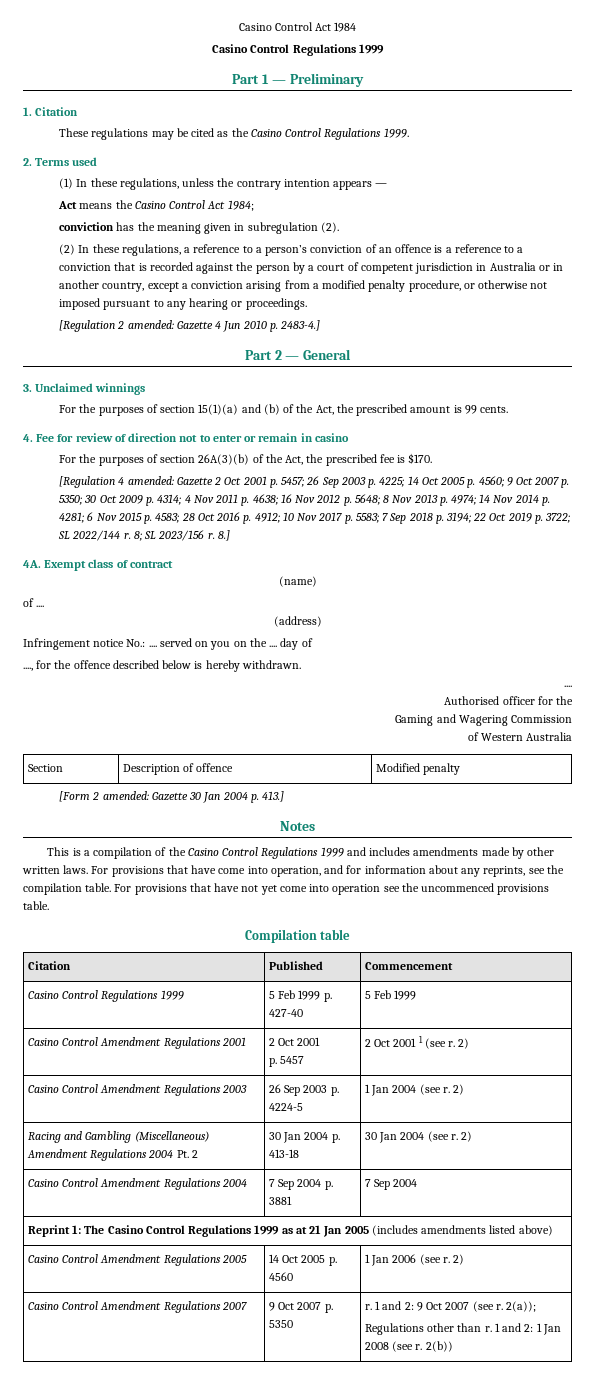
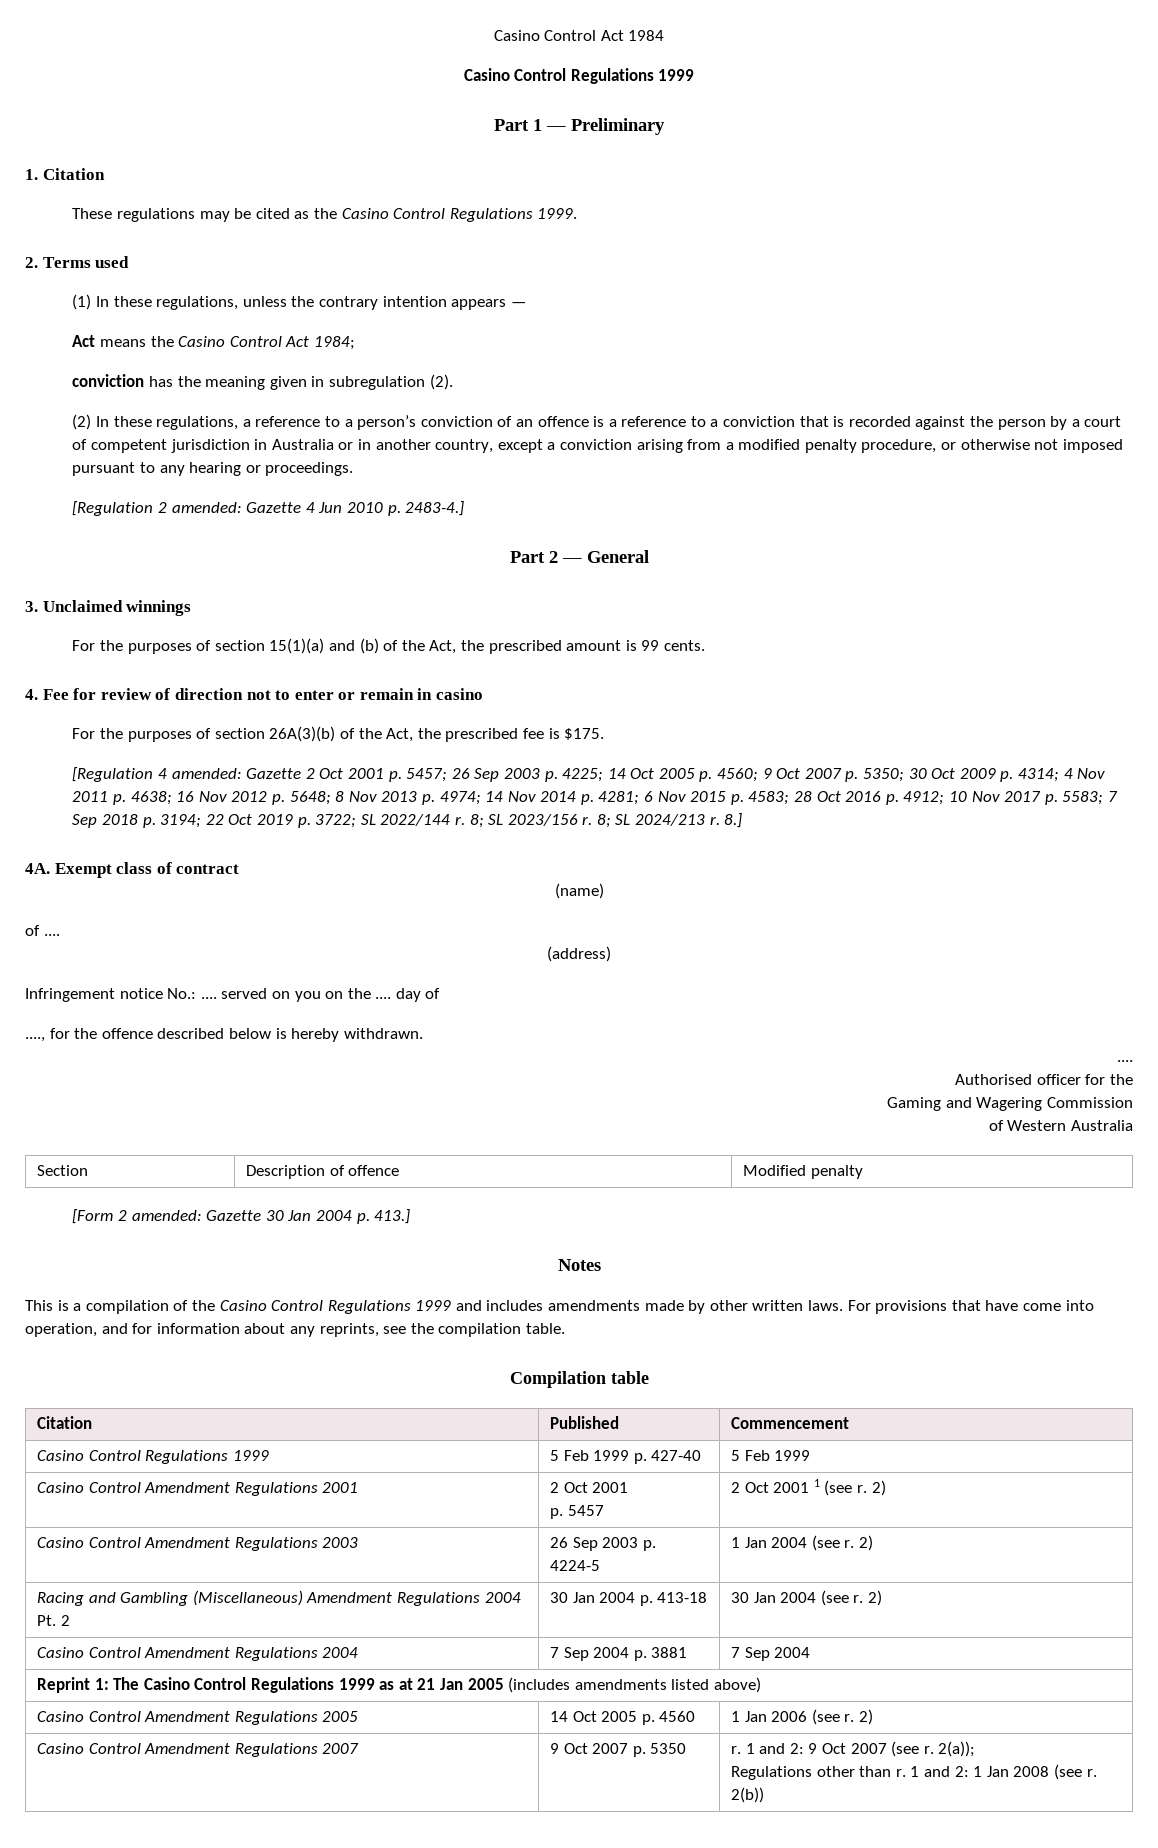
[408,453,433,464] $170. -> [564,728,605,740] $175.
(215, 536) none -> [596,814,720,828] 8; SL 2024/213 r.
[114,883,550,895] [23,901,49,910] For provisions that have not yet come into operation see the uncommenced provisions table. -> (565, 1328) none

